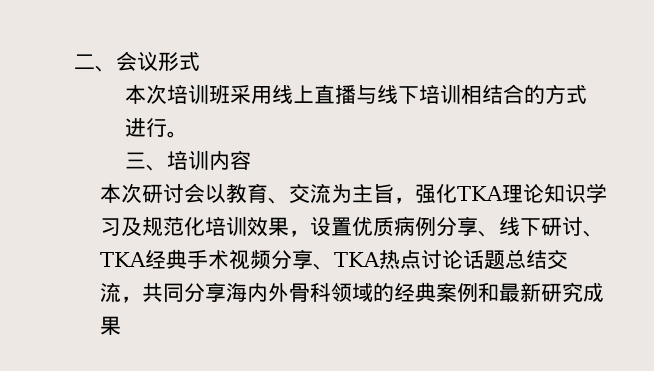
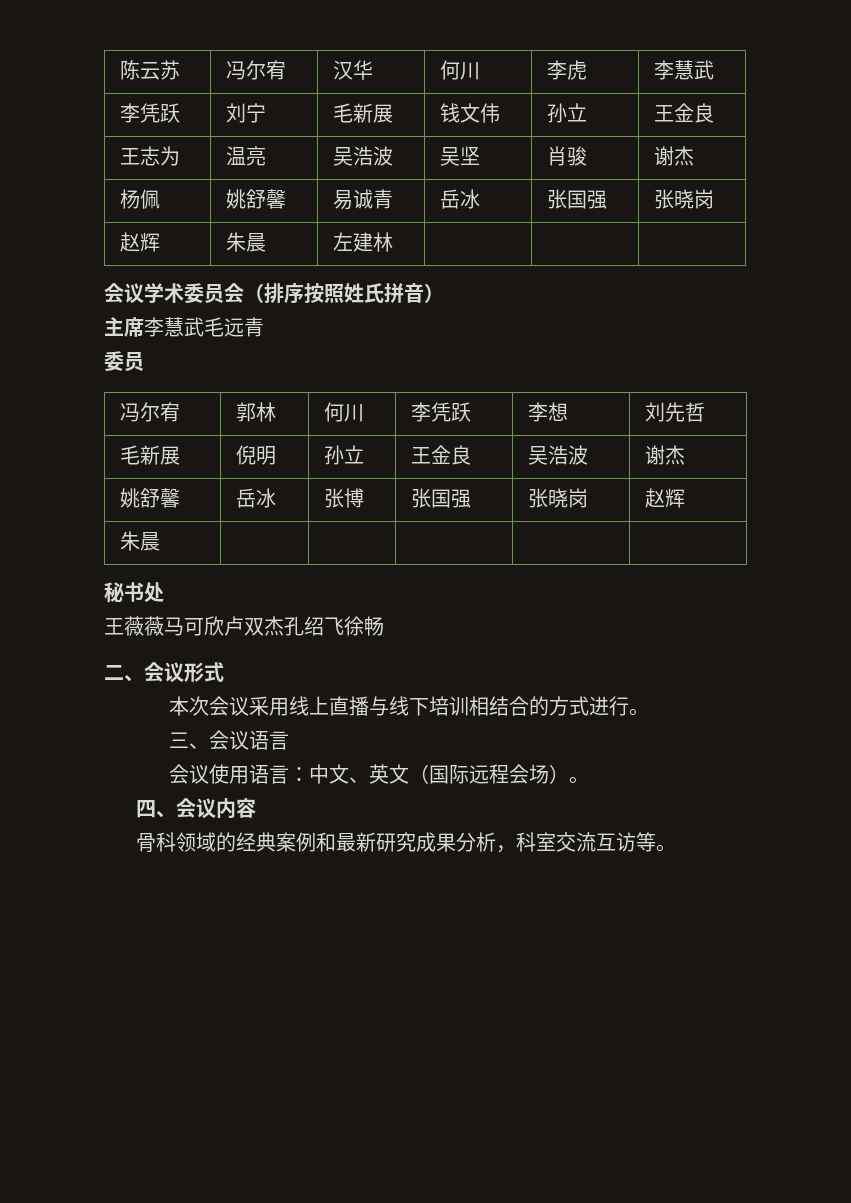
(74, 61) none -> [119,60,180,80] [225,60,286,80] [332,60,373,80] [439,60,480,80] [546,60,587,80] [653,60,714,80] [119,103,180,123] [225,103,266,123] [332,103,393,123] [439,103,500,123] [546,103,587,123] [653,103,714,123] [119,146,180,166] [225,146,266,166] [332,146,393,166] [439,146,480,166] [546,146,587,166] [653,146,694,166] [119,189,160,209] [225,189,286,209] [332,189,393,210] [439,189,480,209] [546,189,607,209] [653,189,714,209] [119,232,160,252] [225,232,266,252] [332,232,393,252] [104,283,444,304] [104,317,264,337] [104,351,144,372] [119,402,180,422] [235,402,276,422] [323,402,364,422] [410,402,471,422] [527,402,568,422] [644,402,705,422] [119,445,180,465] [235,445,276,465] [323,445,364,465] [410,445,471,465] [527,445,588,465] [644,445,685,465] [119,488,180,508] [235,488,276,508] [323,488,364,508] [410,488,471,508] [527,488,588,508] [644,488,685,508] [119,531,160,551] [104,582,164,603] [104,616,384,636] 陈云苏 | 冯尔宥 | 汉华 | 何川 | 李虎 | 李慧武 // 李凭跃 | 刘宁 | 毛新展 | 钱文伟 | 孙立 | 王金良 // 王志为 | 温亮 | 吴浩波 | 吴坚 | 肖骏 | 谢杰 // 杨佩 | 姚舒馨 | 易诚青 | 岳冰 | 张国强 | 张晓岗 // 赵辉 | 朱晨 | 左建林 | | | // 会议学术委员会（排序按照姓氏拼音） // 主席李慧武毛远青 // 委员 // 冯尔宥 | 郭林 | 何川 | 李凭跃 | 李想 | 刘先哲 // 毛新展 | 倪明 | 孙立 | 王金良 | 吴浩波 | 谢杰 // 姚舒馨 | 岳冰 | 张博 | 张国强 | 张晓岗 | 赵辉 // 朱晨 | | | | | // 秘书处 // 王薇薇马可欣卢双杰孔绍飞徐畅 //
[167,84,231,104] 培训班 -> [208,696,249,716] 会议
[167,150,252,170] [99,183,607,204] [99,216,604,237] [99,249,568,270] [99,282,289,303] 培训内容 // 本次研讨会以教育、交流为主旨，强化TKA理论知识学习及规范化培训效果，设置优质病例分享、线下研讨、TKA经典手术视频分享、TKA热点讨论话题总结交流，共同分享海内外 -> [208,730,289,750] [168,764,589,784] [136,798,257,819] 会议语言 // 会议使用语言：中文、英文（国际远程会场）。 // 四、会议内容 //
(121, 325) none -> [456,832,677,853] 分析，科室交流互访等。

